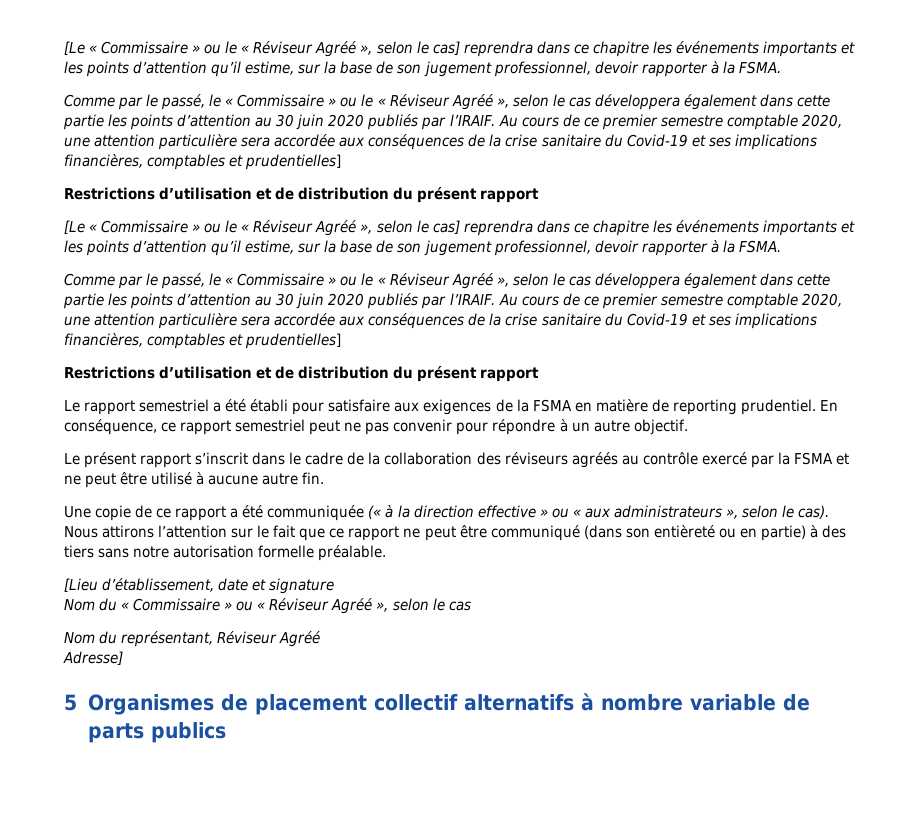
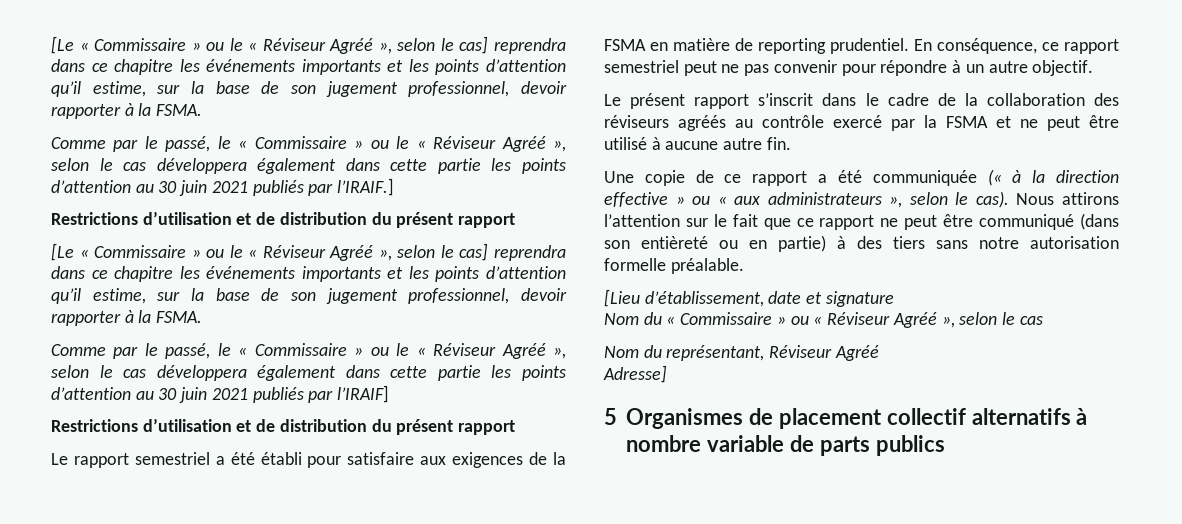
[328,114,842,130] [64,134,817,150] [64,154,342,170] 2020 publiés par l’IRAIF. Au cours de ce premier semestre comptable 2020, une attention particulière sera accordée aux conséquences de la crise sanitaire du Covid-19 et ses implications financières, comptables et prudentielles] -> [211,178,395,196] 2021 publiés par l’IRAIF.]
[328,293,842,309] [64,313,817,329] [64,333,342,349] 2020 publiés par l’IRAIF. Au cours de ce premier semestre comptable 2020, une attention particulière sera accordée aux conséquences de la crise sanitaire du Covid-19 et ses implications financières, comptables et prudentielles] -> [211,385,390,403] 2021 publiés par l’IRAIF]

